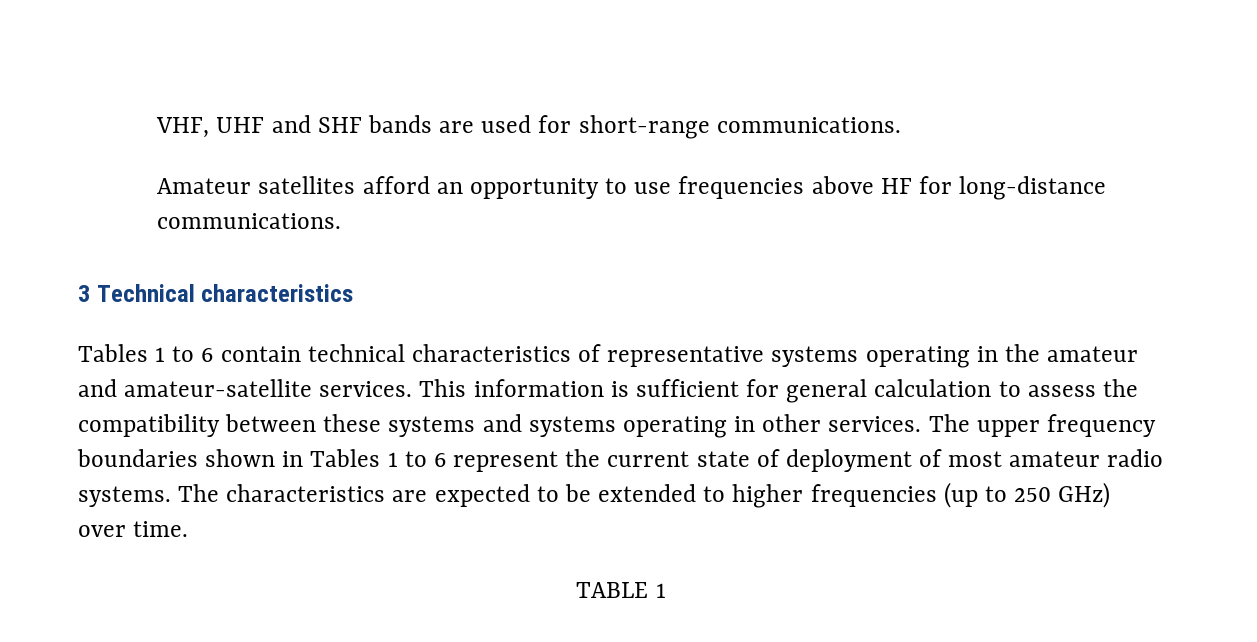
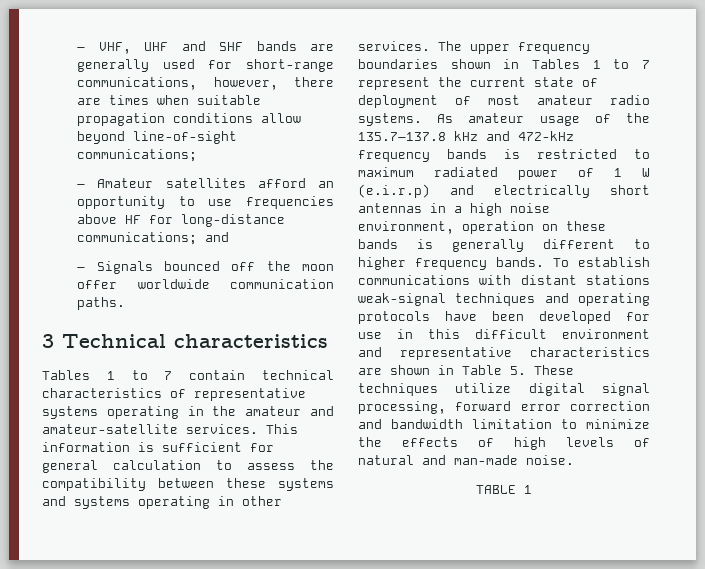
(156, 127) none -> [77,47,86,51] –
(475, 127) none -> [77,59,150,72] generally
[716,117,901,133] communications. // -> [77,77,334,90] [77,95,262,105] [77,113,302,126] [77,131,238,144] [77,149,198,162] [77,184,86,188] communications, however, there are times when suitable propagation conditions allow beyond line-of-sight communications; // –
[157,213,342,229] communications. -> [77,232,230,245] [77,261,335,274] [77,279,334,289] [77,297,126,310] communications; and // – Signals bounced off the moon offer worldwide communication paths.
[201,348,214,362] 6 -> [164,371,173,380] 7
[433,453,446,467] 6 -> [642,60,650,69] 7
[178,482,1111,508] [78,521,189,537] The characteristics are expected to be extended to higher frequencies (up to 250 GHz) over time. -> [437,113,650,126] [358,131,574,141] [358,149,650,162] [358,167,650,180] [358,184,650,198] [358,203,550,216] [358,221,606,234] [358,239,650,252] [358,257,650,270] [358,275,650,285] [358,293,650,306] [358,311,650,324] [358,329,650,339] [358,347,650,360] [358,365,574,375] [358,383,650,396] [358,401,650,414] [358,419,650,429] [358,437,650,450] [358,455,574,465] As amateur usage of the 135.7–137.8 kHz and 472-kHz frequency bands is restricted to maximum radiated power of 1 W (e.i.r.p) and electrically short antennas in a high noise environment, operation on these bands is generally different to higher frequency bands. To establish communications with distant stations weak-signal techniques and operating protocols have been developed for use in this difficult environment and representative characteristics are shown in Table 5. These techniques utilize digital signal processing, forward error correction and bandwidth limitation to minimize the effects of high levels of natural and man-made noise.

